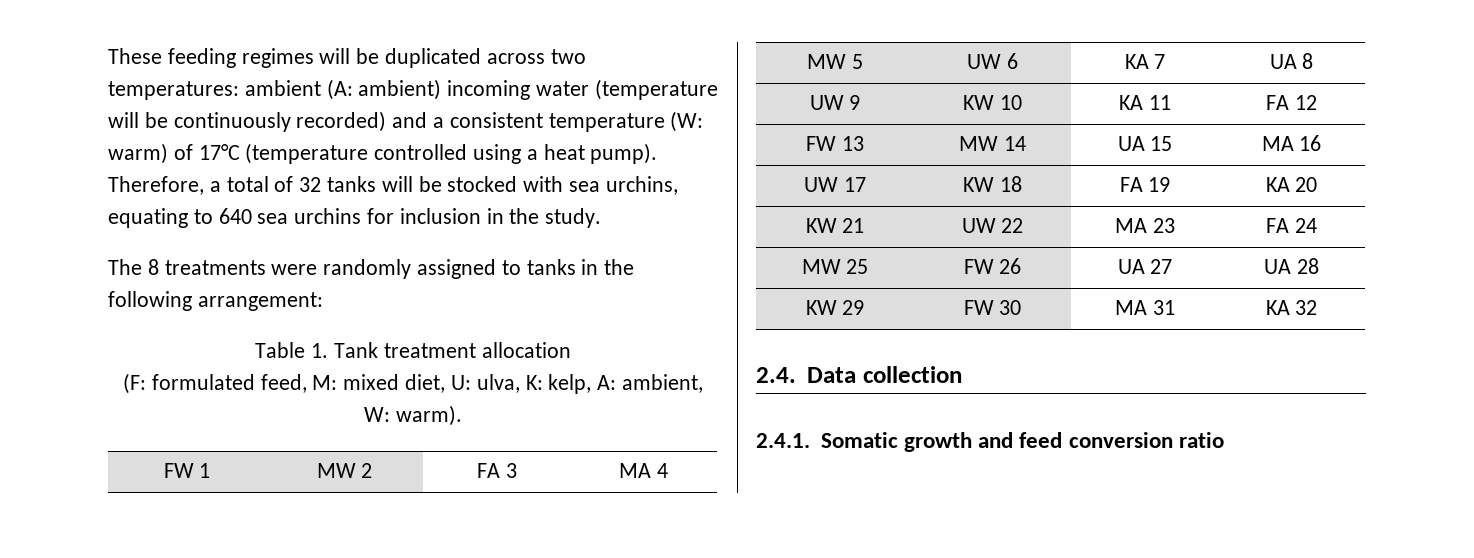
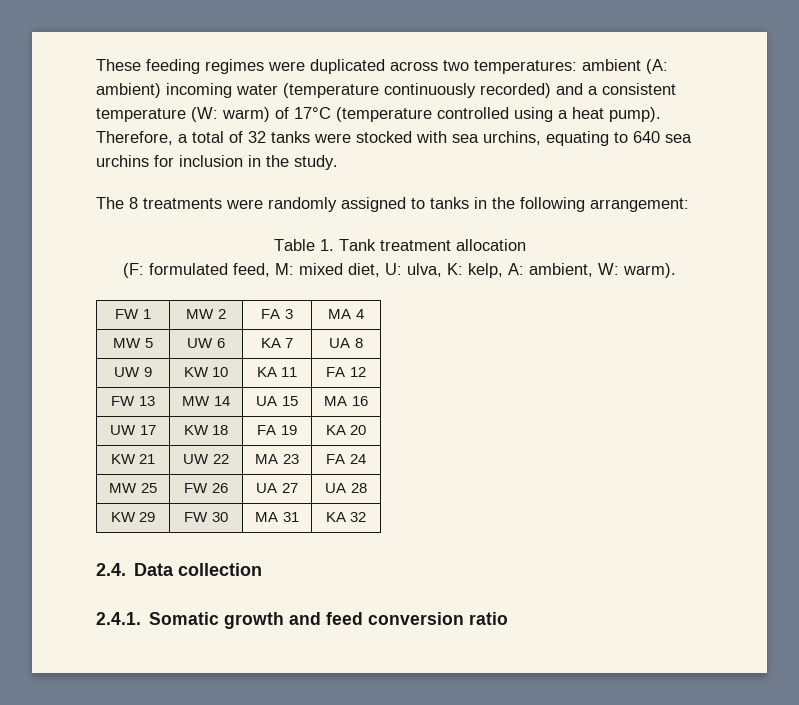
[319,48,380,64] will be -> [268,61,305,71] were
[108,112,168,128] will be -> (379, 90) none
[381,176,442,192] will be -> [314,133,351,143] were

